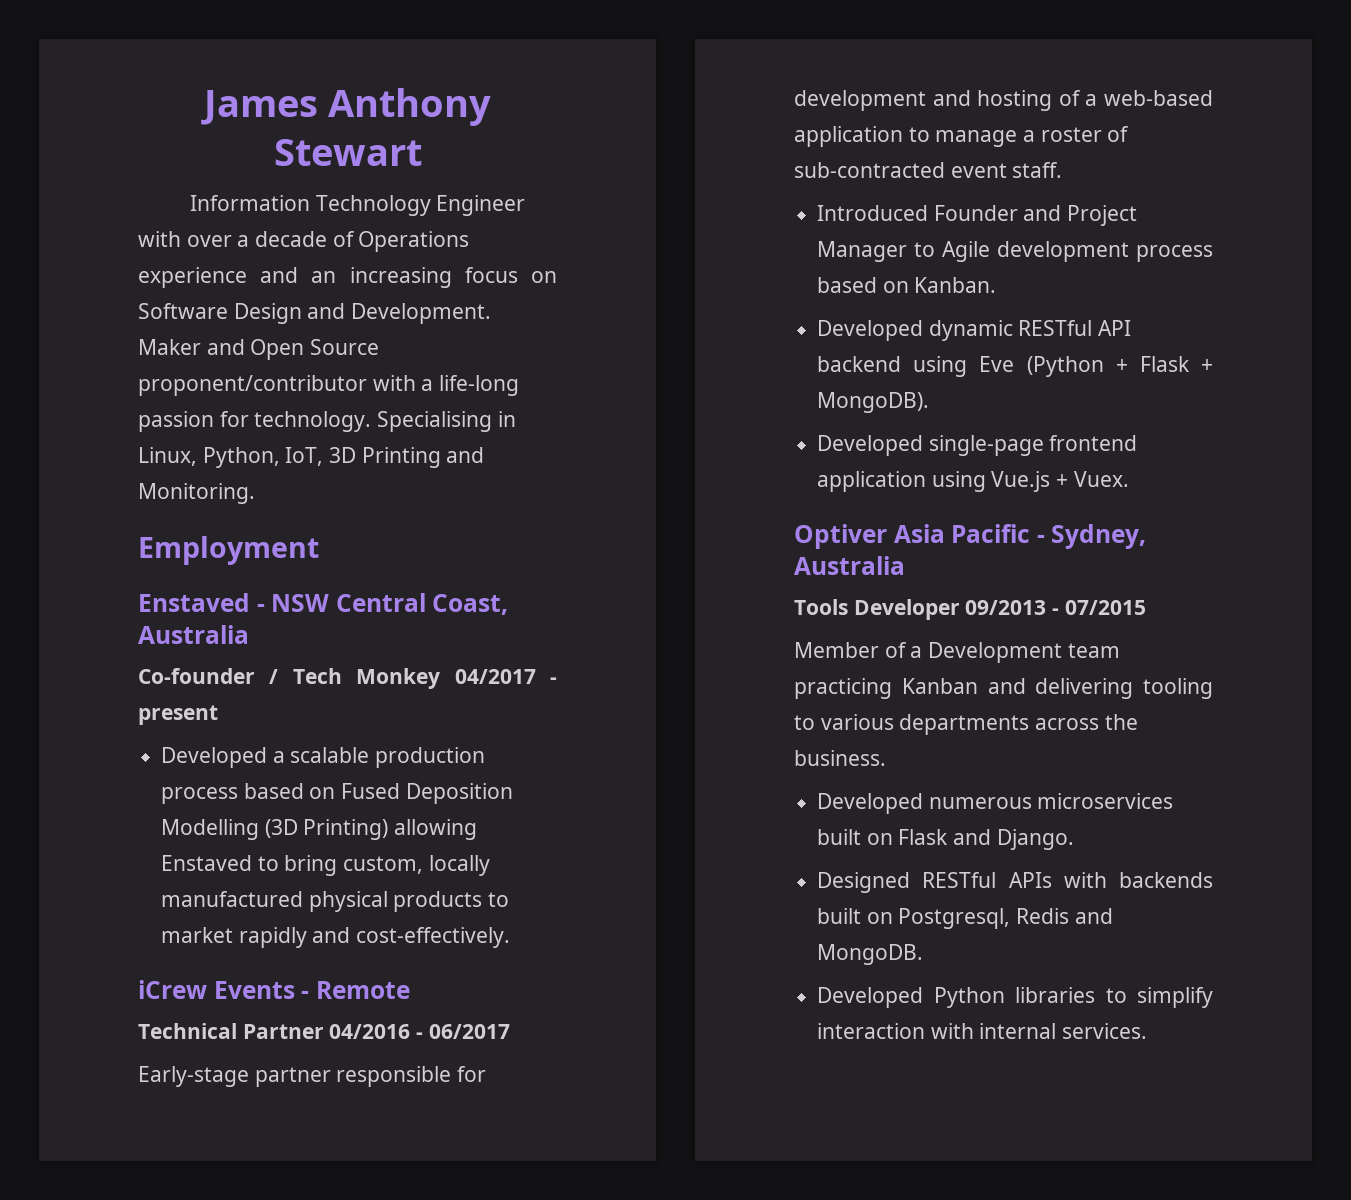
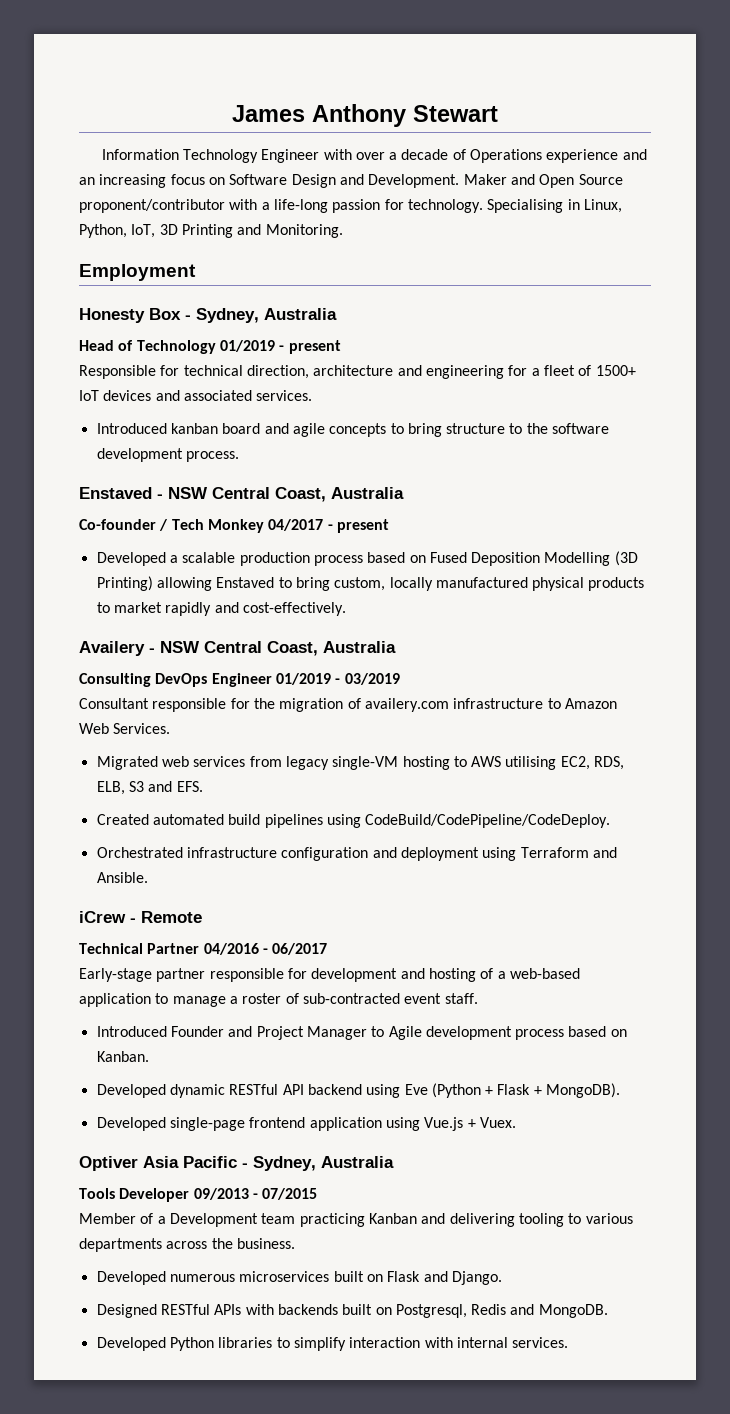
(319, 550) none -> [79,308,337,323] [79,340,341,354] [79,365,636,379] [79,390,313,401] [96,423,610,437] [96,448,239,462] // Honesty Box - Sydney, Australia // Head of Technology 01/2019 - present // Responsible for technical direction, architecture and engineering for a fleet of 1500+ IoT devices and associated services. // Introduced kanban board and agile concepts to bring structure to the software development process.
(511, 937) none -> [79,641,396,656] [79,673,400,687] [79,698,617,712] [79,723,171,734] [96,756,625,770] [96,781,203,795] [96,814,611,828] [96,847,617,861] [96,872,148,883] // Availery - NSW Central Coast, Australia // Consulting DevOps Engineer 01/2019 - 03/2019 // Consultant responsible for the migration of availery.com infrastructure to Amazon Web Services. // Migrated web services from legacy single-VM hosting to AWS utilising EC2, RDS, ELB, S3 and EFS. // Created automated build pipelines using CodeBuild/CodePipeline/CodeDeploy. // Orchestrated infrastructure configuration and deployment using Terraform and Ansible.
[213,981,295,999] Events -> (126, 917) none

